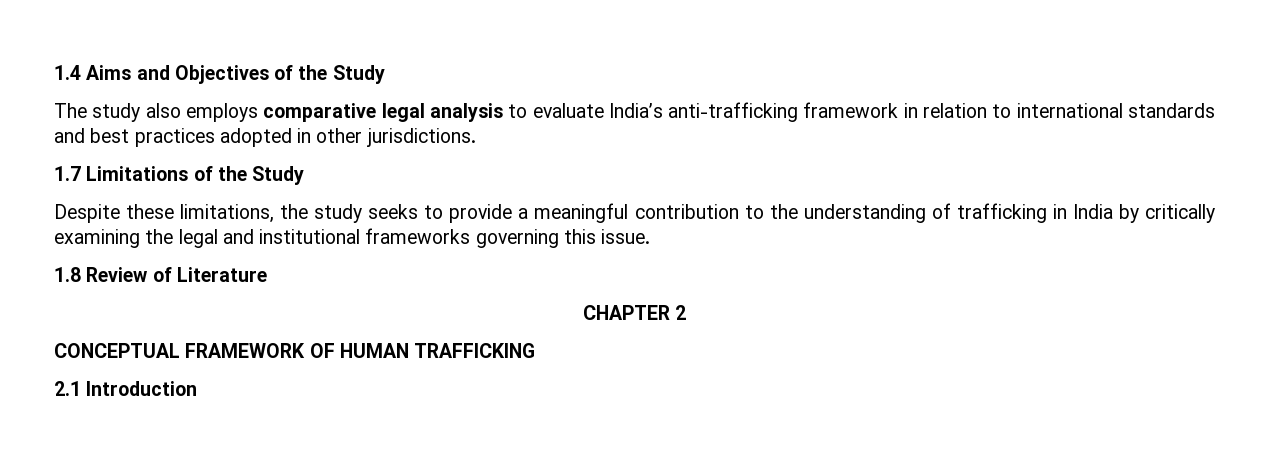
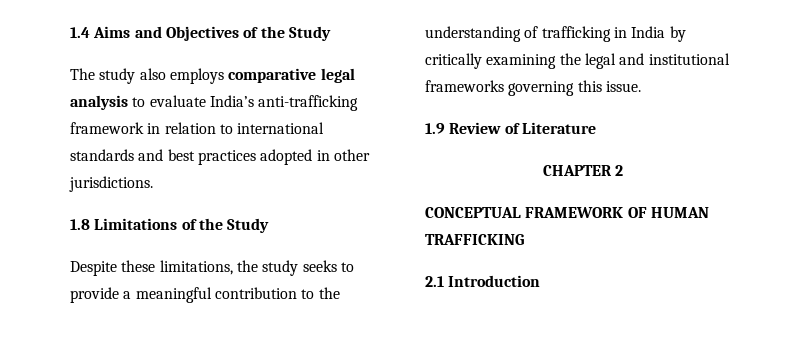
[54,166,81,181] 1.7 -> [70,219,90,230] 1.8
[54,267,81,282] 1.8 -> [425,123,445,134] 1.9

